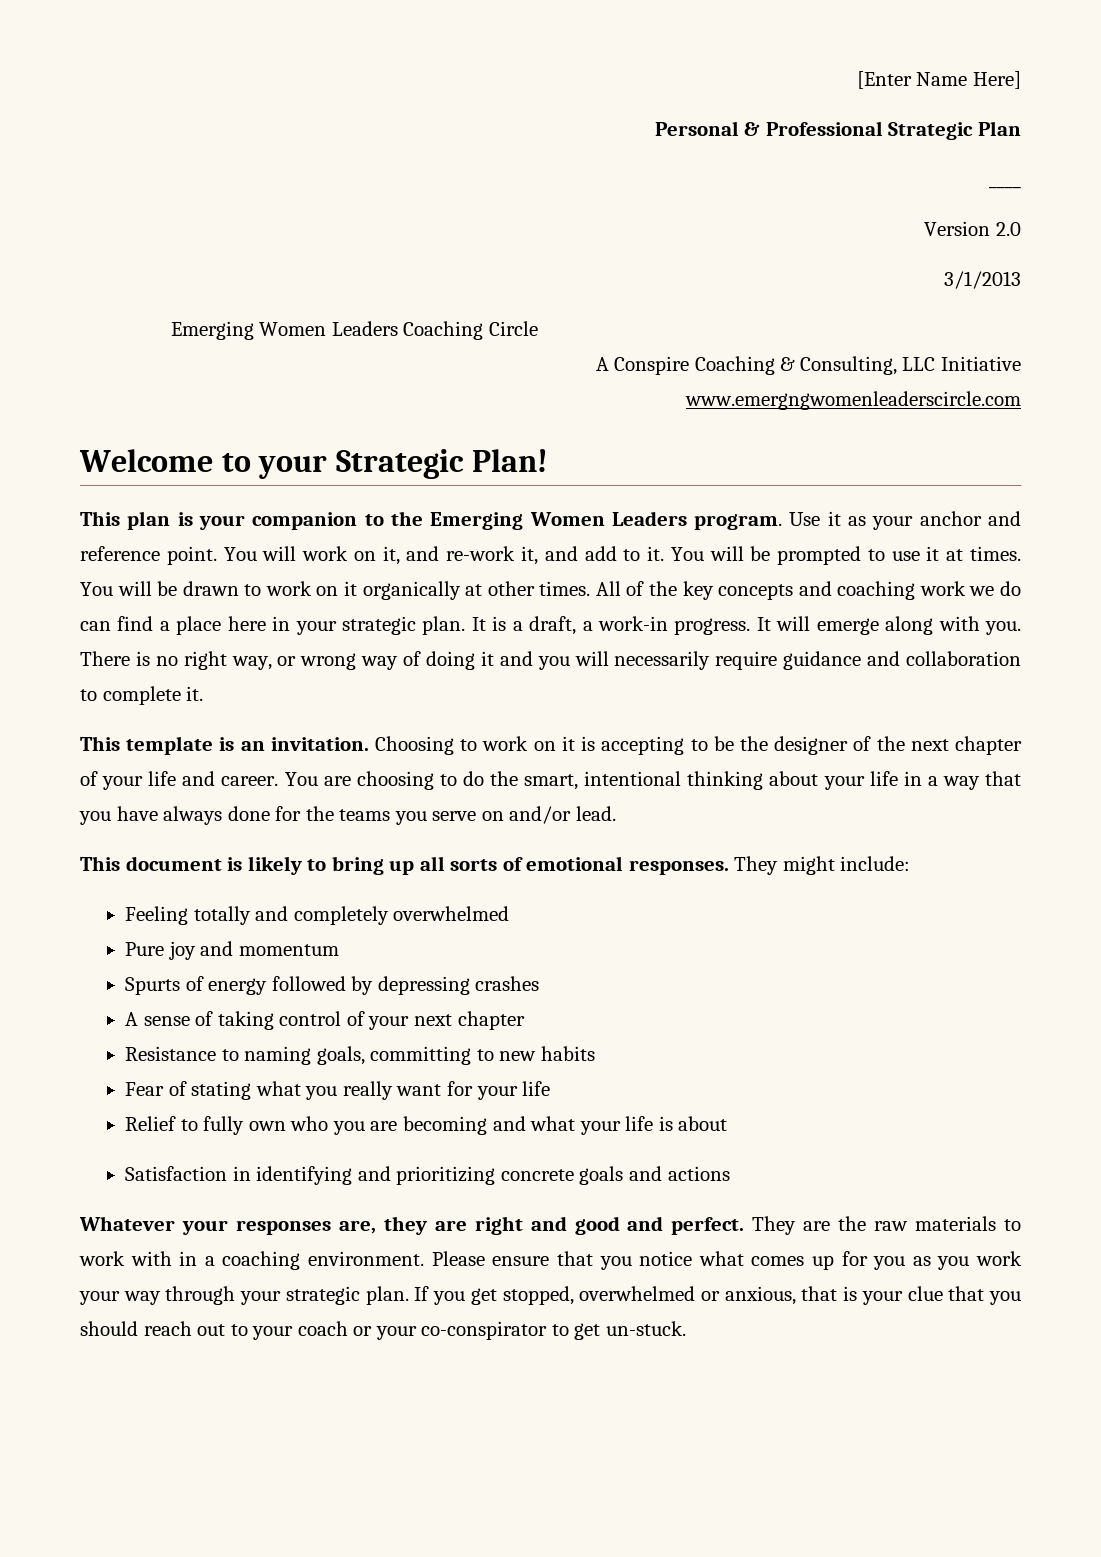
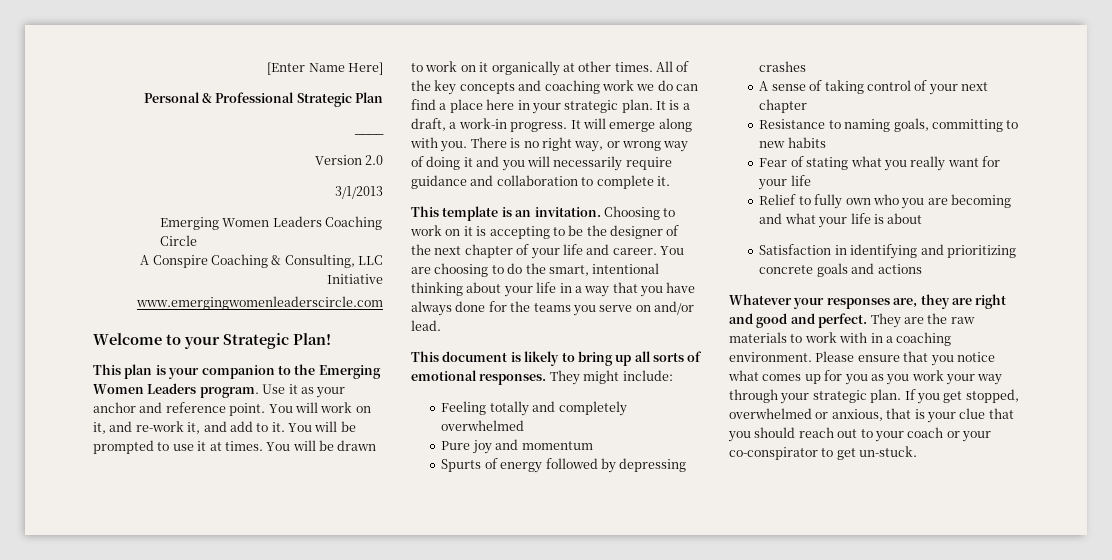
[685,391,1021,410] www.emergngwomenleaderscircle.com -> [136,296,383,310] www.emergingwomenleaderscircle.com

